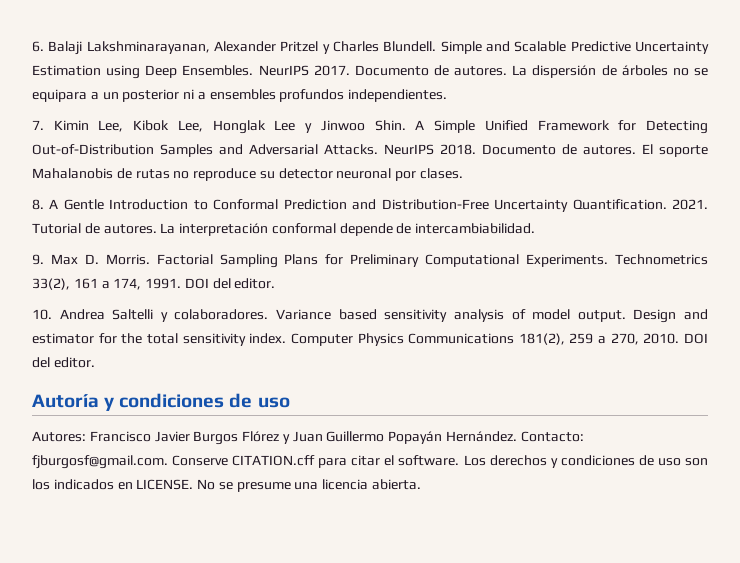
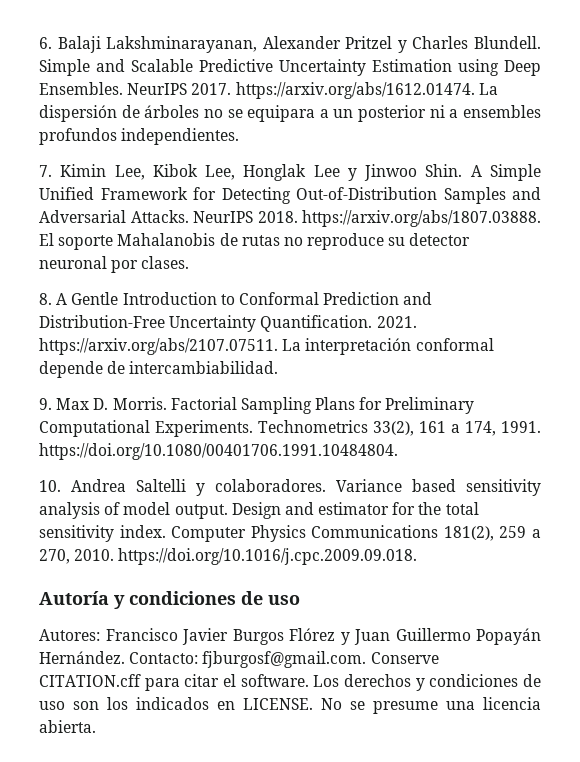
[354,65,508,76] Documento de autores. -> [235,82,475,99] https://arxiv.org/abs/1612.01474.
[482,144,636,155] Documento de autores. -> [302,210,541,227] https://arxiv.org/abs/1807.03888.
[32,223,157,234] Tutorial de autores. -> [39,338,278,355] https://arxiv.org/abs/2107.07511.
[184,278,276,289] DOI del editor. -> [39,443,398,460] https://doi.org/10.1080/00401706.1991.10484804.
[683,333,708,344] [32,357,95,368] DOI del editor. -> [118,548,418,565] https://doi.org/10.1016/j.cpc.2009.09.018.

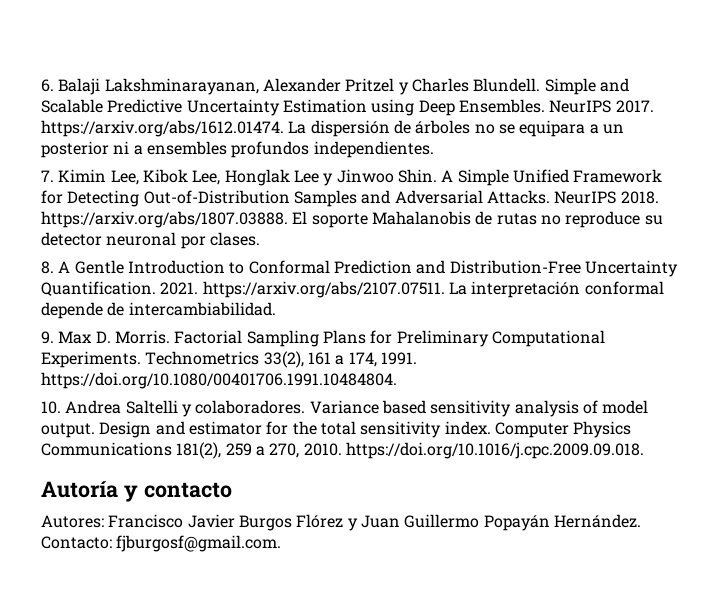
[129,591,300,605] condiciones de uso -> [143,482,232,498] contacto
[370,652,439,664] [39,674,541,691] [39,697,541,714] [39,720,96,733] Conserve CITATION.cff para citar el software. Los derechos y condiciones de uso son los indicados en LICENSE. No se presume una licencia abierta. -> (282, 543) none

